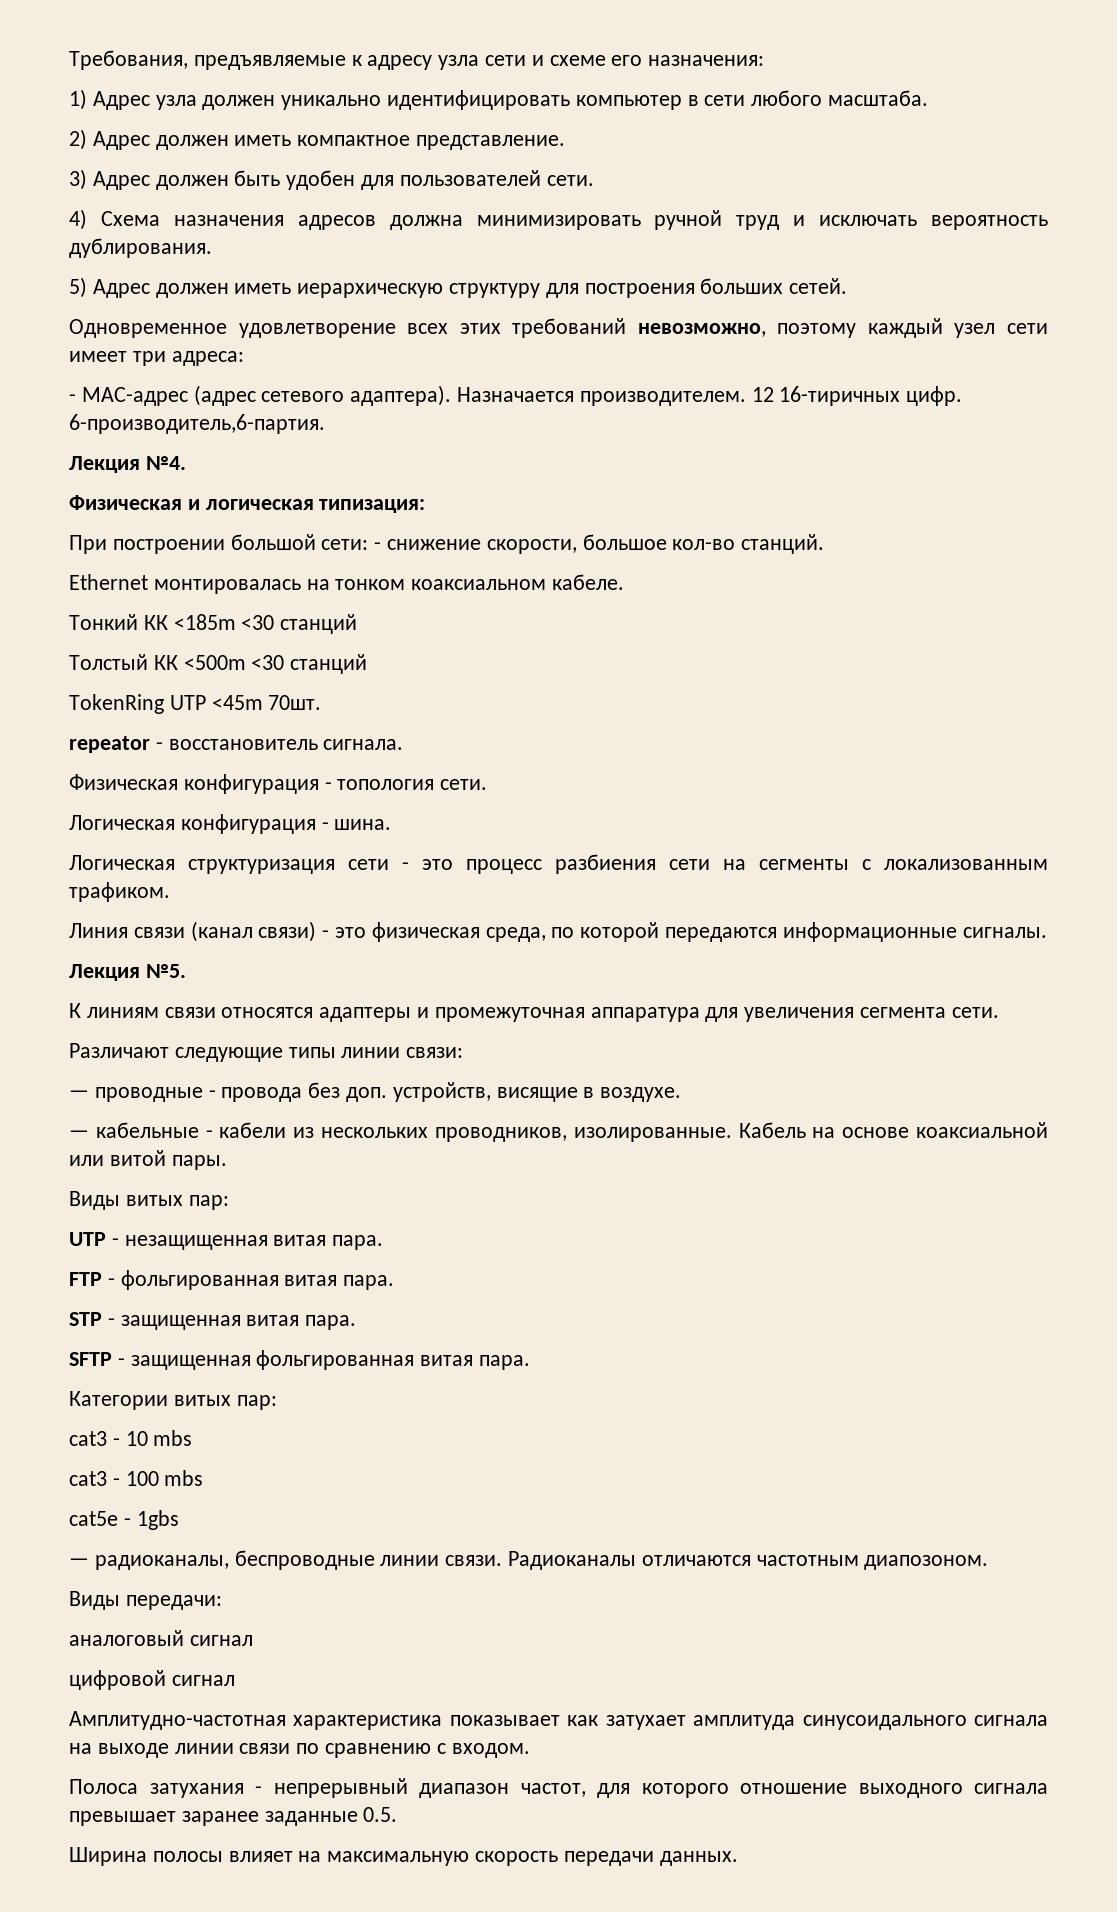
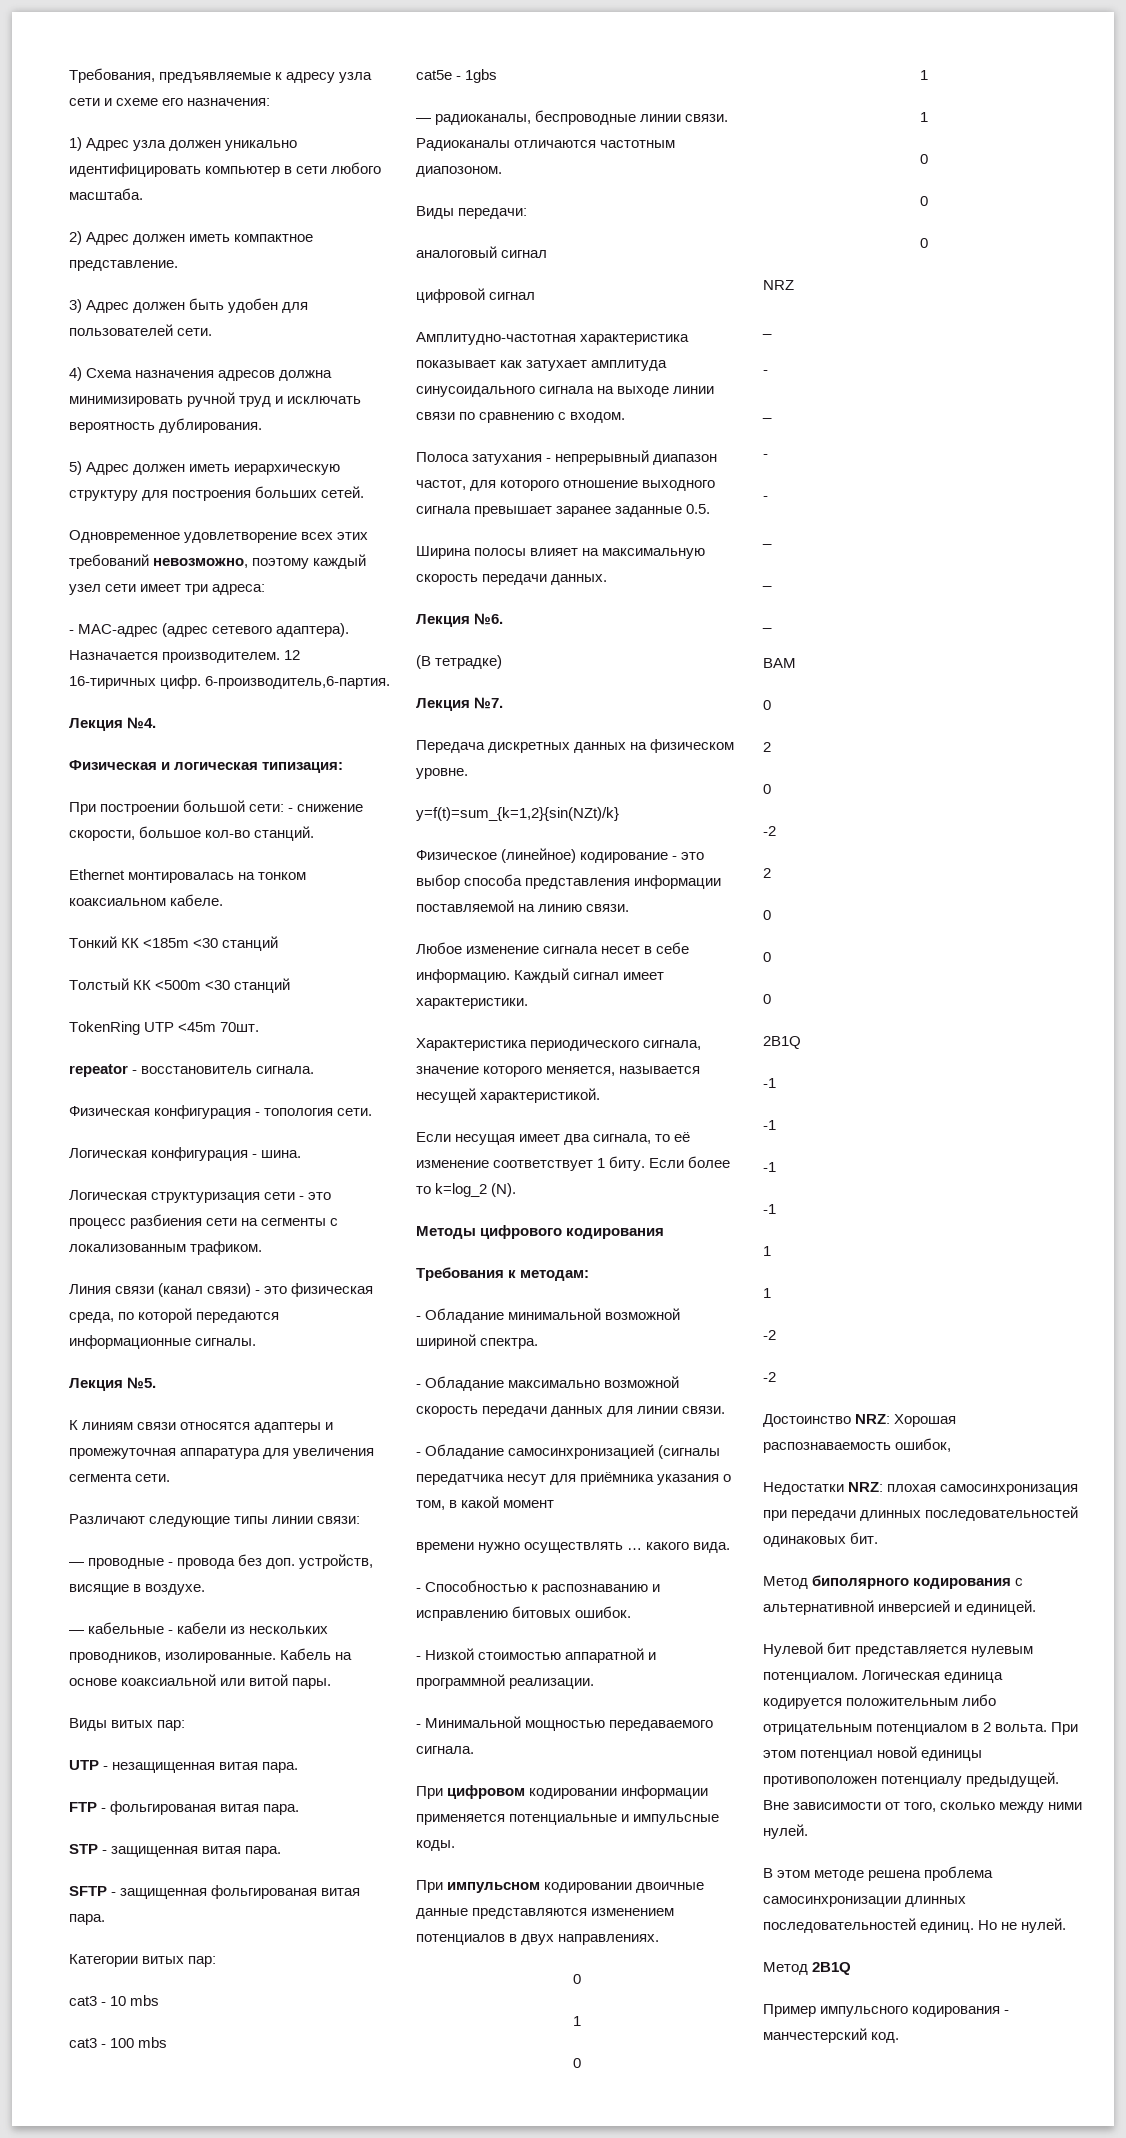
[120,1270,279,1290] фольгированная -> [110,1801,217,1815] фольгированая
[256,1350,415,1370] фольгированная -> [211,1885,318,1899] фольгированая
(738, 1858) none -> [416,613,504,627] [416,655,503,669] [416,697,504,711] [416,739,735,753] [416,768,468,779] [416,807,619,821] [416,848,705,863] [416,874,722,889] [416,900,630,912] [416,942,690,954] [416,968,665,983] [416,998,528,1009] [416,1038,702,1051] [416,1066,701,1077] [416,1088,601,1103] [416,1132,691,1145] [416,1156,731,1171] [416,1183,517,1197] [416,1225,665,1239] [416,1267,590,1281] [416,1308,681,1323] [416,1334,539,1349] [416,1376,680,1391] [416,1406,726,1417] [416,1444,721,1459] [416,1472,732,1485] [416,1496,555,1510] [416,1542,731,1553] [416,1580,661,1595] [416,1606,632,1621] [416,1648,657,1663] [416,1674,595,1689] [416,1716,714,1731] [416,1746,474,1754] [416,1785,709,1799] [416,1814,720,1825] [416,1840,455,1851] [416,1880,705,1893] [416,1908,675,1919] [416,1934,660,1945] [573,1974,581,1984] [573,2016,581,2026] [573,2058,581,2068] [920,70,928,80] [920,112,928,122] [920,154,928,164] [920,196,928,206] [920,238,928,248] [763,280,794,290] [762,332,772,335] [763,370,768,374] [762,416,772,419] [763,454,768,458] [763,496,768,500] [762,542,772,545] [762,584,772,587] [762,626,772,629] [763,658,796,668] [763,700,771,710] [763,742,771,752] [763,784,771,794] [763,826,776,836] [763,868,771,878] [763,910,771,920] [763,952,771,962] [763,994,771,1004] [763,1036,801,1049] [763,1078,776,1088] [763,1120,776,1130] [763,1162,776,1172] [763,1204,776,1214] [763,1246,771,1256] [763,1288,771,1298] [763,1330,776,1340] [763,1372,776,1382] [763,1414,957,1427] [763,1438,952,1453] [763,1482,1079,1495] [763,1506,1079,1521] [763,1532,879,1547] [763,1575,1024,1589] [763,1600,1037,1615] [763,1642,1034,1657] [763,1670,1004,1683] [763,1694,997,1709] [763,1722,1079,1735] [763,1746,983,1761] [763,1772,1060,1787] [763,1800,1083,1813] [763,1824,808,1839] [763,1866,994,1881] [763,1896,967,1907] [763,1918,1067,1933] [763,1962,852,1975] [763,2004,1010,2017] [763,2028,900,2043] // Лекция №6. // (В тетрадке) // Лекция №7. // Передача дискретных данных на физическом уровне. // y=f(t)=sum_{k=1,2}{sin(NZt)/k} // Физическое (линейное) кодирование - это выбор способа представления информации поставляемой на линию связи. // Любое изменение сигнала несет в себе информацию. Каждый сигнал имеет характеристики. // Характеристика периодического сигнала, значение которого меняется, называется несущей характеристикой. // Если несущая имеет два сигнала, то её изменение соответствует 1 биту. Если более то k=log_2 (N). // Методы цифрового кодирования // Требования к методам: // - Обладание минимальной возможной шириной спектра. // - Обладание максимально возможной скорость передачи данных для линии связи. // - Обладание самосинхронизацией (сигналы передатчика несут для приёмника указания о том, в какой момент // времени нужно осуществлять … какого вида. // - Способностью к распознаванию и исправлению битовых ошибок. // - Низкой стоимостью аппаратной и программной реализации. // - Минимальной мощностью передаваемого сигнала. // При цифровом кодировании информации применяется потенциальные и импульсные коды. // При импульсном кодировании двоичные данные представляются изменением потенциалов в двух направлениях. // 0 // 1 // 0 // 1 // 1 // 0 // 0 // 0 // NRZ // _ // - // _ // - // - // _ // _ // _ // BAM // 0 // 2 // 0 // -2 // 2 // 0 // 0 // 0 // 2B1Q // -1 // -1 // -1 // -1 // 1 // 1 // -2 // -2 // Достоинство NRZ: Хорошая распознаваемость ошибок, // Недостатки NRZ: плохая самосинхронизация при передачи длинных последовательностей одинаковых бит. // Метод биполярного кодирования с альтернативной инверсией и единицей. // Нулевой бит представляется нулевым потенциалом. Логическая единица кодируется положительным либо отрицательным потенциалом в 2 вольта. При этом потенциал новой единицы противоположен потенциалу предыдущей. Вне зависимости от того, сколько между ними нулей. // В этом методе решена проблема самосинхронизации длинных последовательностей единиц. Но не нулей. // Метод 2B1Q // Пример импульсного кодирования - манчестерский код.

